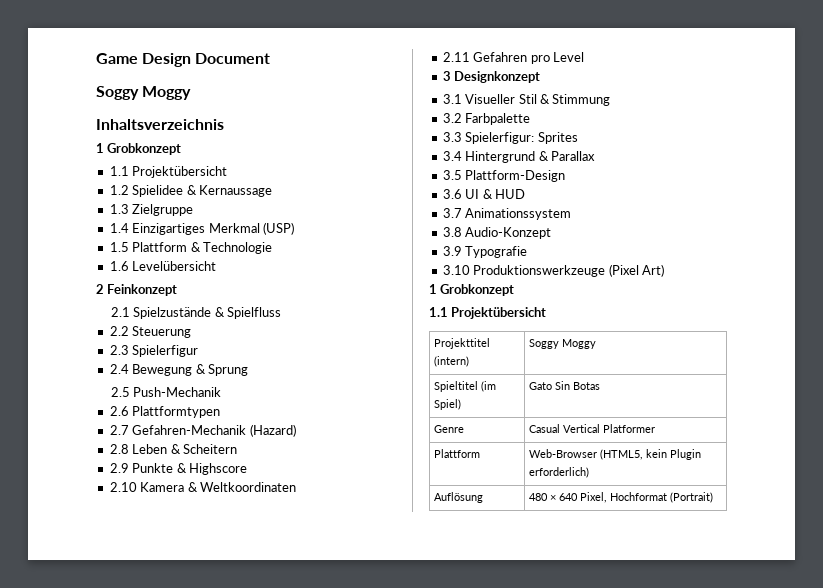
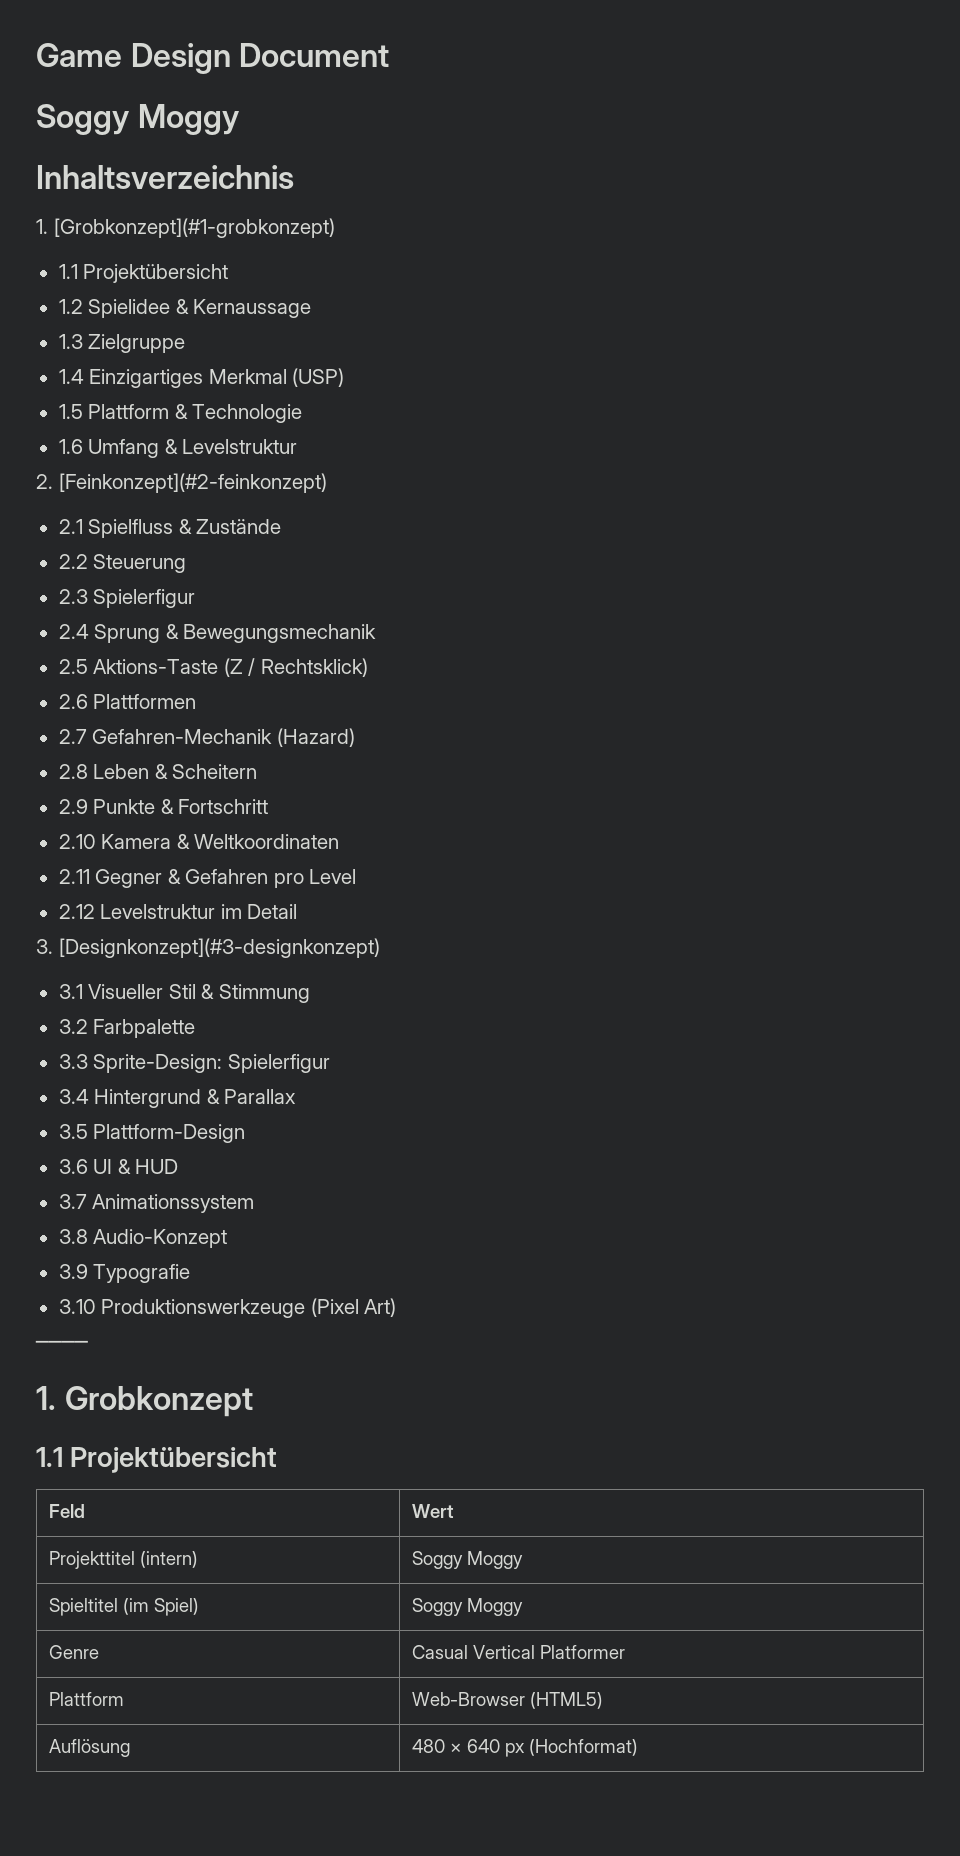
[96,143,182,155] 1 Grobkonzept -> [36,218,335,238] 1. [Grobkonzept](#1-grobkonzept)
[132,261,217,271] [96,284,178,296] [111,307,282,319] Levelübersicht // 2 Feinkonzept // 2.1 Spielzustände & Spielfluss -> [88,439,298,458] [36,473,327,493] [58,519,282,538] Umfang & Levelstruktur // 2. [Feinkonzept](#2-feinkonzept) // 2.1 Spielfluss & Zustände
[132,364,248,376] [111,387,222,397] Bewegung & Sprung // 2.5 Push-Mechanik -> [94,624,377,643] [58,658,368,677] Sprung & Bewegungsmechanik // 2.5 Aktions-Taste (Z / Rechtsklick)
[132,406,221,418] Plattformtypen -> [93,694,197,709] Plattformen
[188,463,247,475] Highscore -> [178,799,269,814] Fortschritt
(470, 57) none -> [95,869,181,888] Gegner &
[442,71,541,83] 3 Designkonzept -> [58,904,298,919] [36,938,380,958] 2.12 Levelstruktur im Detail // 3. [Designkonzept](#3-designkonzept)
[465,132,578,144] Spielerfigur: Sprites -> [93,1054,330,1073] Sprite-Design: Spielerfigur
[429,284,515,296] [429,307,547,319] 1 Grobkonzept // 1.1 Projektübersicht -> [35,1340,88,1349] [36,1386,253,1417] [36,1447,278,1473] [48,1504,85,1518] [411,1504,454,1518] ──── // 1. Grobkonzept // 1.1 Projektübersicht // Feld | Wert
[529,381,601,390] Gato Sin Botas -> [411,1598,523,1616] Soggy Moggy
[600,449,702,460] [529,467,590,478] (HTML5, kein Plugin erforderlich) -> [529,1692,603,1709] (HTML5)
[580,492,714,503] Pixel, Hochformat (Portrait) -> [504,1739,638,1757] px (Hochformat)

